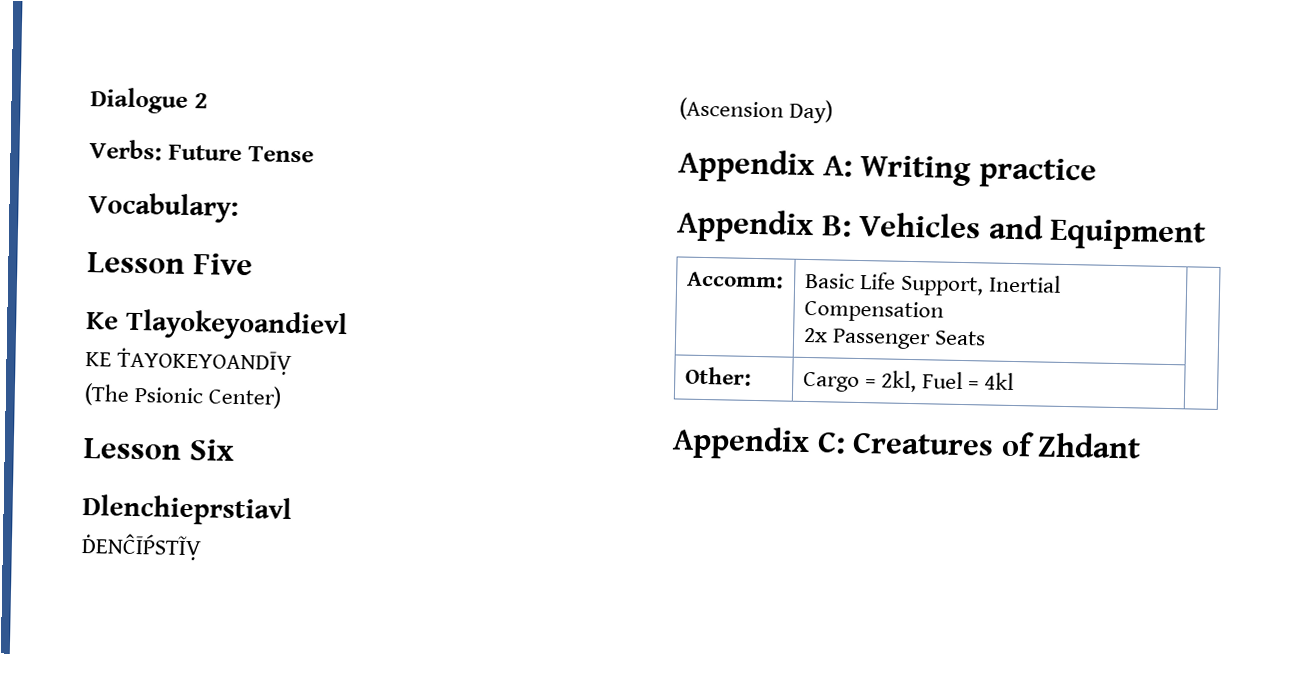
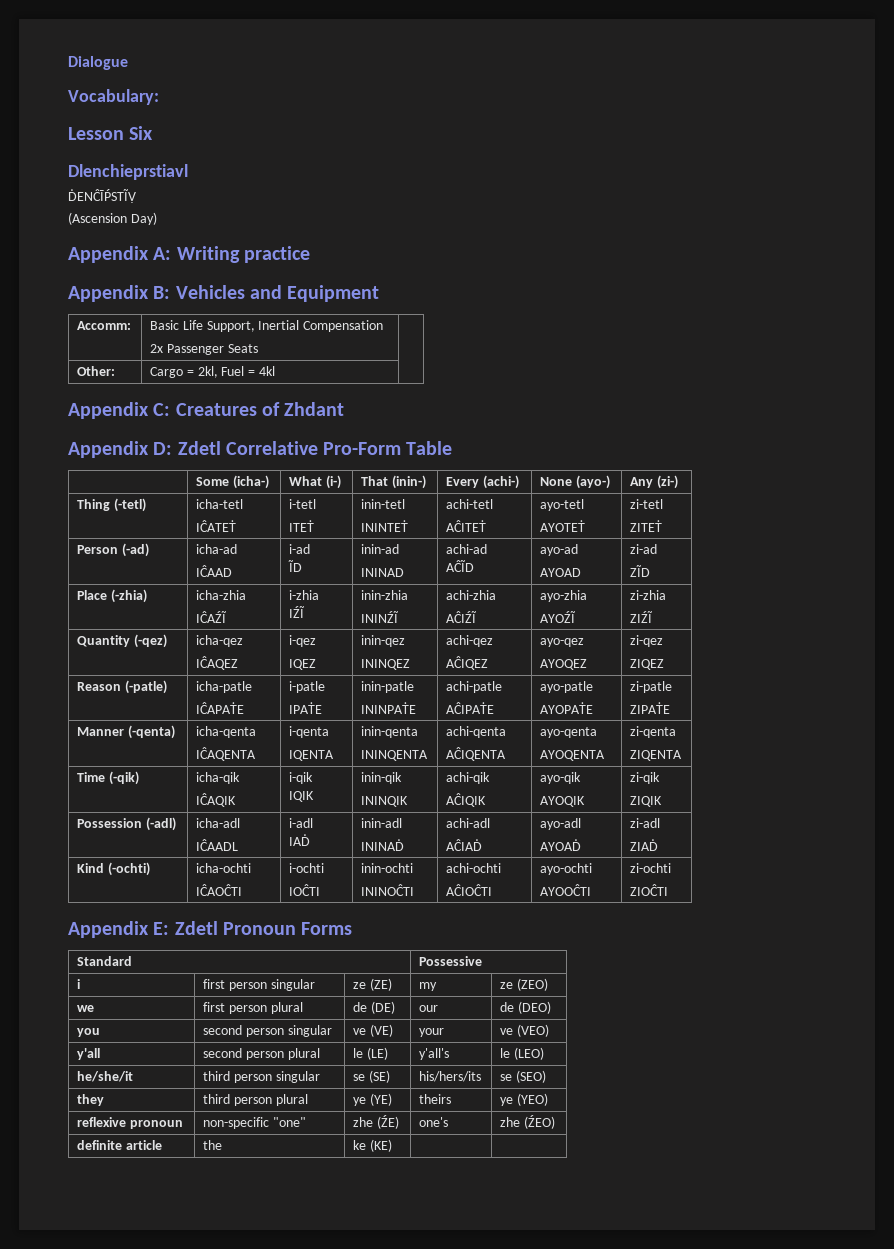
[193,93,208,109] [89,139,314,163] [88,192,239,223] [87,252,253,276] [86,308,348,342] [85,347,293,376] [84,383,283,409] 2 // Verbs: Future Tense // Vocabulary: // Lesson Five // Ke Tlayokeyoandievl // KE ṪAYOKEYOANDĪṾ // (The Psionic Center) -> [68,89,159,105] // Vocabulary:
(1142, 445) none -> [68,441,453,458] [196,475,269,489] [289,475,341,489] [361,475,426,489] [446,475,519,489] [540,475,610,489] [630,475,678,489] [77,498,146,512] [196,499,244,509] [196,520,237,532] [289,499,317,509] [289,520,315,532] [361,499,406,509] [361,520,409,532] [446,499,494,509] [446,520,487,532] [540,499,585,511] [540,520,586,532] [630,499,664,509] [630,520,663,532] [77,543,149,557] [196,544,238,554] [196,565,233,577] [289,544,311,554] [288,560,303,572] [361,544,400,554] [361,568,405,577] [446,544,488,554] [446,560,475,572] [540,544,579,556] [540,568,582,577] [630,544,658,554] [630,565,651,577] [77,589,147,603] [196,590,247,600] [196,611,227,623] [289,590,320,600] [289,606,305,618] [361,590,409,600] [361,611,399,623] [446,590,497,600] [446,611,477,623] [540,590,588,602] [540,611,576,623] [630,590,667,600] [630,611,653,623] [77,634,167,648] [196,635,244,647] [196,656,239,670] [289,635,317,647] [289,659,317,670] [361,635,406,647] [361,659,411,670] [446,635,494,647] [446,656,489,670] [540,638,585,647] [540,659,588,670] [630,635,664,647] [630,659,665,670] [77,680,167,694] [196,681,253,693] [196,702,245,714] [289,681,326,693] [289,702,323,714] [361,681,415,693] [361,702,417,714] [446,681,503,693] [446,702,495,714] [540,681,594,693] [540,702,594,714] [630,681,673,693] [630,702,671,714] [77,725,175,739] [196,726,257,738] [196,747,257,761] [289,726,330,738] [289,750,335,761] [361,726,419,738] [361,750,429,761] [446,726,507,738] [446,747,507,761] [540,727,598,738] [540,750,606,761] [630,726,677,738] [630,750,683,761] [77,771,139,785] [196,772,241,784] [196,793,237,807] [289,772,314,784] [289,791,315,802] [361,772,403,784] [361,796,409,807] [446,772,491,784] [446,793,487,807] [540,772,582,784] [540,796,586,807] [630,772,661,784] [630,796,663,807] [77,817,176,831] [196,818,241,828] [196,839,239,851] [289,818,314,828] [289,834,311,846] [361,818,403,828] [361,839,405,851] [446,818,491,828] [446,839,483,851] [540,818,582,830] [540,839,582,851] [630,818,661,828] [630,839,659,851] [77,862,150,876] [196,863,252,873] [196,884,243,896] [289,863,325,873] [289,884,321,896] [361,863,414,873] [361,884,415,896] [446,863,502,873] [446,884,493,896] [540,863,593,875] [540,884,592,896] [630,863,672,873] [630,884,669,896] [68,921,353,938] [77,956,133,966] [419,956,483,966] [77,979,81,989] [203,979,315,991] [353,978,392,991] [419,982,438,991] [500,978,548,991] [77,1005,95,1012] [203,1002,303,1014] [353,1001,395,1014] [419,1005,439,1012] [500,1001,551,1014] [77,1028,101,1037] [203,1025,332,1037] [353,1024,393,1037] [419,1028,445,1037] [500,1024,549,1037] [77,1048,101,1060] [203,1048,320,1060] [353,1047,388,1060] [419,1048,450,1060] [500,1047,544,1060] [77,1071,134,1082] [203,1071,320,1083] [353,1070,390,1083] [419,1071,482,1082] [500,1070,546,1083] [77,1094,105,1106] [203,1094,308,1106] [353,1093,392,1106] [419,1094,452,1104] [500,1093,548,1106] [77,1117,183,1129] [203,1117,306,1129] [353,1115,399,1129] [419,1117,449,1127] [500,1115,555,1129] [77,1140,162,1150] [203,1140,223,1150] [353,1139,392,1152] // Appendix D: Zdetl Correlative Pro-Form Table // | Some (icha-) | What (i-) | That (inin-) | Every (achi-) | None (ayo-) | Any (zi-) // Thing (-tetl) | icha-tetl // IĈATEṪ | i-tetl // ITEṪ | inin-tetl // ININTEṪ | achi-tetl // AĈITEṪ | ayo-tetl // AYOTEṪ | zi-tetl // ZITEṪ // Person (-ad) | icha-ad // IĈAAD | i-ad // ĨD | inin-ad // ININAD | achi-ad // AĈĨD | ayo-ad // AYOAD | zi-ad // ZĨD // Place (-zhia) | icha-zhia // IĈAŹĨ | i-zhia // IŹĨ | inin-zhia // ININŹĨ | achi-zhia // AĈIŹĨ | ayo-zhia // AYOŹĨ | zi-zhia // ZIŹĨ // Quantity (-qez) | icha-qez // IĈAQEZ | i-qez // IQEZ | inin-qez // ININQEZ | achi-qez // AĈIQEZ | ayo-qez // AYOQEZ | zi-qez // ZIQEZ // Reason (-patle) | icha-patle // IĈAPAṪE | i-patle // IPAṪE | inin-patle // ININPAṪE | achi-patle // AĈIPAṪE | ayo-patle // AYOPAṪE | zi-patle // ZIPAṪE // Manner (-qenta) | icha-qenta // IĈAQENTA | i-qenta // IQENTA | inin-qenta // ININQENTA | achi-qenta // AĈIQENTA | ayo-qenta // AYOQENTA | zi-qenta // ZIQENTA // Time (-qik) | icha-qik // IĈAQIK | i-qik // IQIK | inin-qik // ININQIK | achi-qik // AĈIQIK | ayo-qik // AYOQIK | zi-qik // ZIQIK // Possession (-adl) | icha-adl // IĈAADL | i-adl // IAḊ | inin-adl // ININAḊ | achi-adl // AĈIAḊ | ayo-adl // AYOAḊ | zi-adl // ZIAḊ // Kind (-ochti) | icha-ochti // IĈAOĈTI | i-ochti // IOĈTI | inin-ochti // ININOĈTI | achi-ochti // AĈIOĈTI | ayo-ochti // AYOOĈTI | zi-ochti // ZIOĈTI // Appendix E: Zdetl Pronoun Forms // Standard | Possessive // i | first person singular | ze (ZE) | my | ze (ZEO) // we | first person plural | de (DE) | our | de (DEO) // you | second person singular | ve (VE) | your | ve (VEO) // y'all | second person plural | le (LE) | y'all's | le (LEO) // he/she/it | third person singular | se (SE) | his/hers/its | se (SEO) // they | third person plural | ye (YE) | theirs | ye (YEO) // reflexive pronoun | non-specific "one" | zhe (ŹE) | one's | zhe (ŹEO) // definite article | the | ke (KE) | |

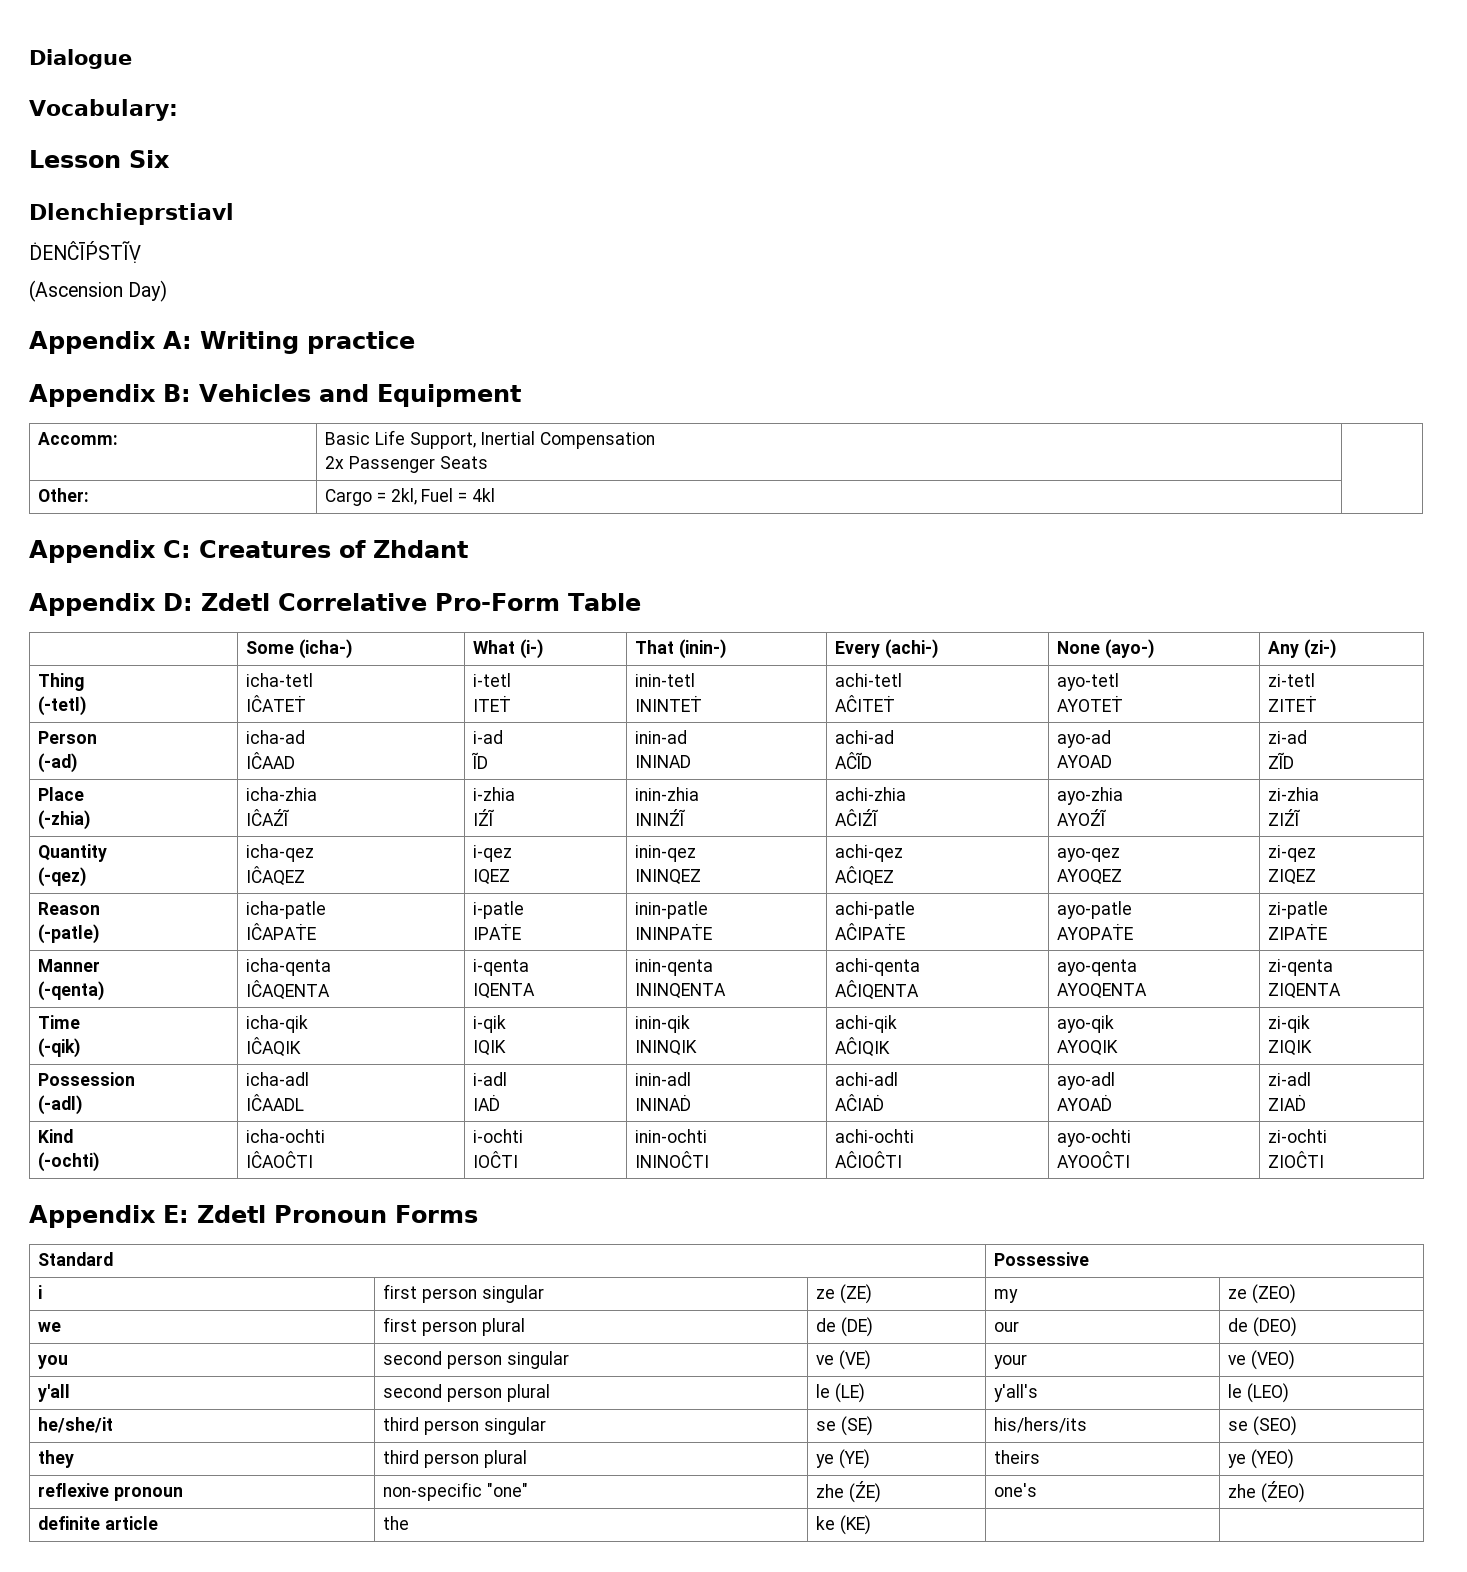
(111, 505) none -> (85, 682) //
(119, 549) none -> (98, 737) //
(108, 595) none -> (85, 794) //
(131, 641) none -> (108, 853) //
(122, 686) none -> (101, 908) //
(125, 731) none -> (101, 965) //
(106, 777) none -> (81, 1022) //
(143, 823) none -> (136, 1079) //
(105, 868) none -> (74, 1136) //

